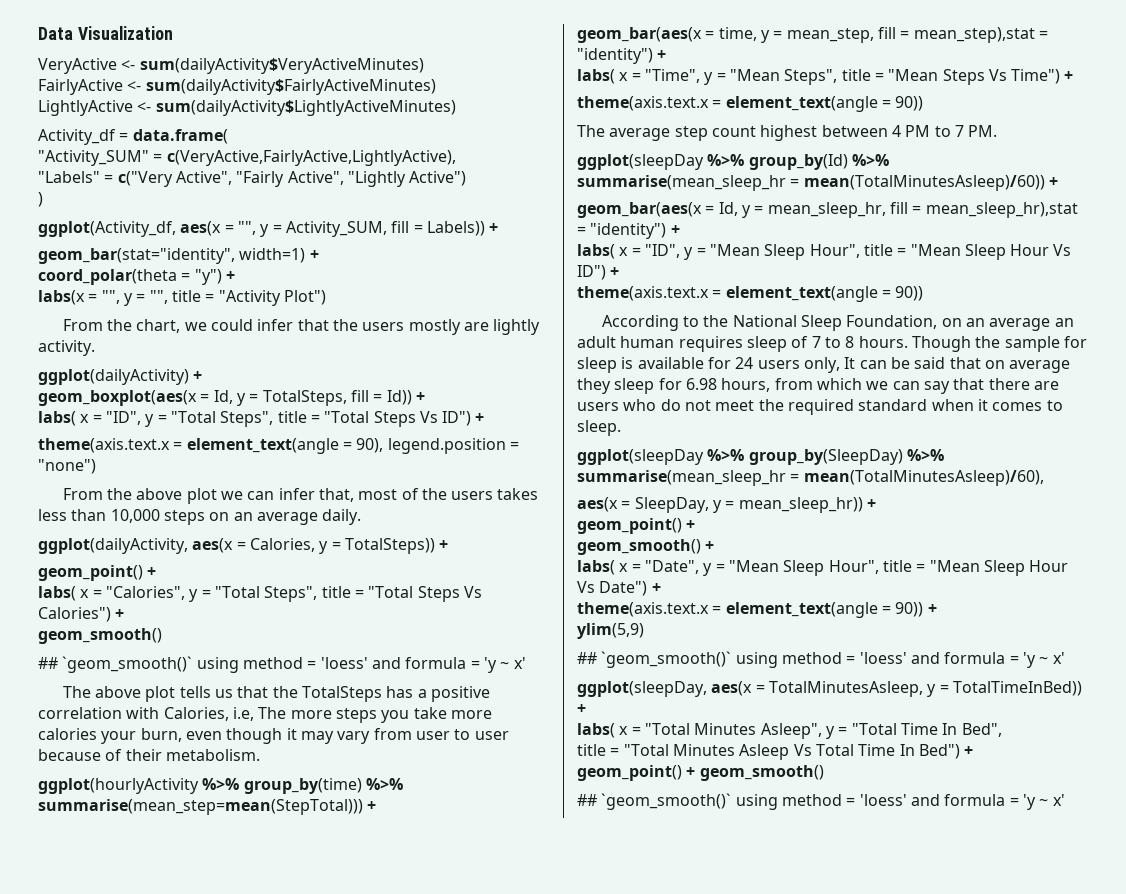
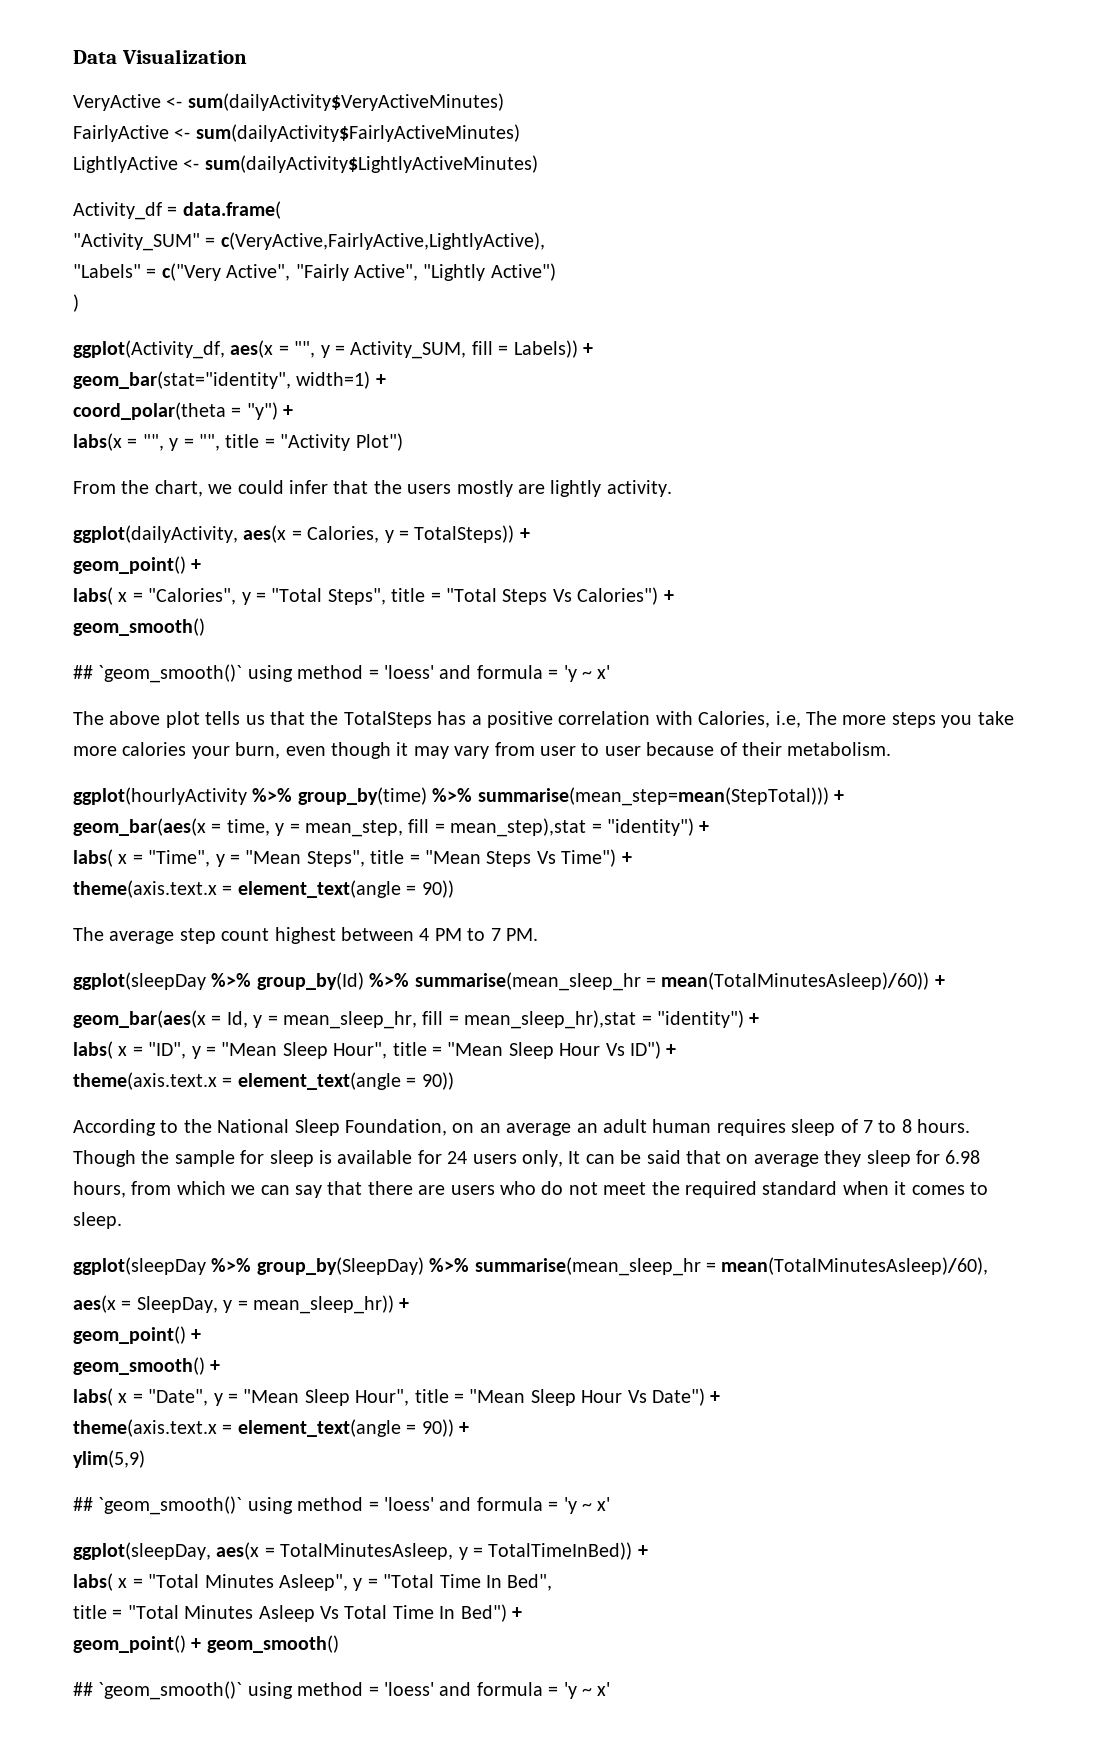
[38,369,203,385] [38,390,425,406] [38,411,485,427] [38,438,519,454] [38,459,96,474] [62,488,539,504] [38,509,362,525] // ggplot(dailyActivity) + // geom_boxplot(aes(x = Id, y = TotalSteps, fill = Id)) + // labs( x = "ID", y = "Total Steps", title = "Total Steps Vs ID") + // theme(axis.text.x = element_text(angle = 90), legend.position = "none") // From the above plot we can infer that, most of the users takes less than 10,000 steps on an average daily. -> (672, 488) none

